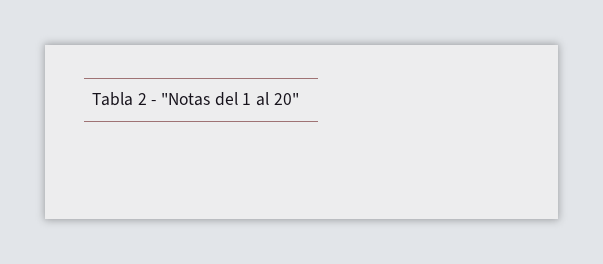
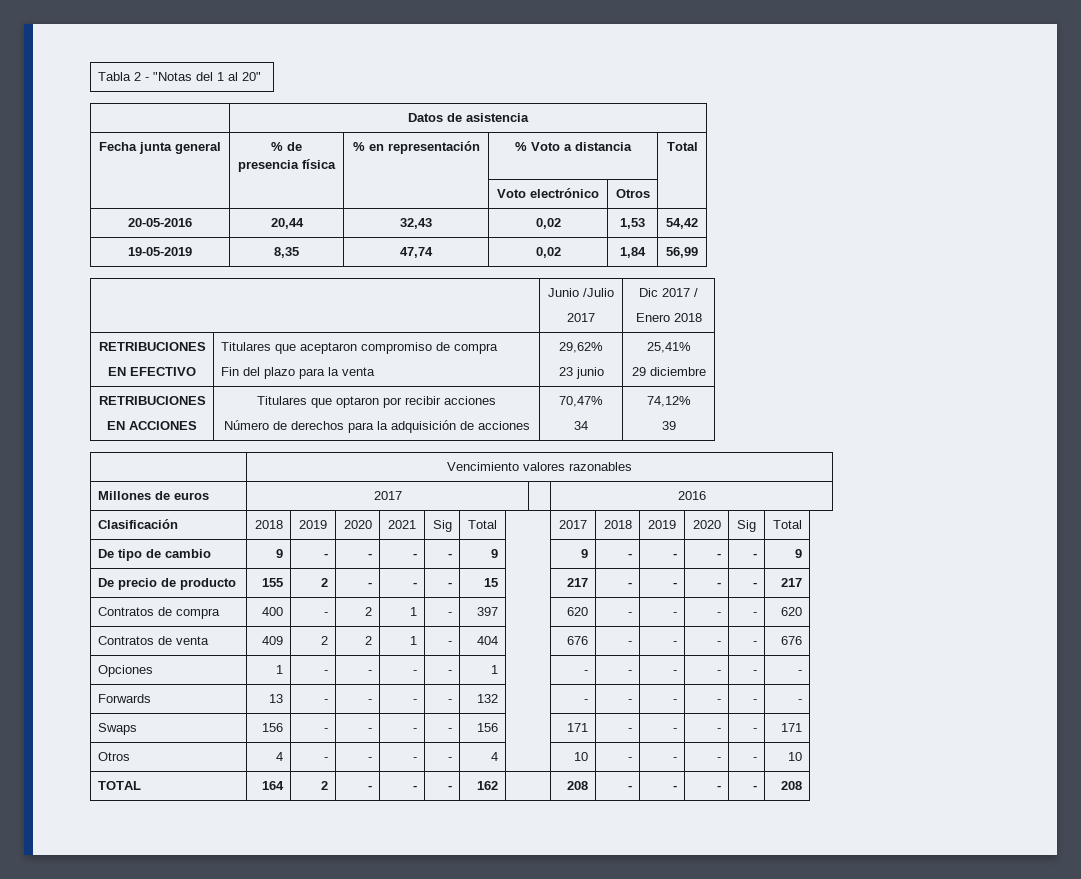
(299, 99) none -> [408,113,529,122] [99,142,221,154] [271,142,302,151] [238,159,336,172] [352,141,480,154] [515,142,632,151] [666,142,698,151] [497,188,599,198] [615,189,650,198] [128,218,192,227] [270,218,304,229] [400,218,432,229] [535,218,561,229] [620,218,645,229] [666,218,698,229] [128,247,192,256] [274,247,299,258] [400,247,433,258] [535,247,561,258] [620,247,646,258] [666,247,698,258] [548,288,614,297] [567,313,595,322] [639,288,698,297] [635,313,702,322] [98,342,206,351] [108,367,196,376] [220,342,498,354] [220,367,375,379] [559,342,603,353] [558,367,604,379] [646,342,691,353] [631,367,706,376] [98,396,206,405] [107,421,197,430] [257,396,496,408] [223,420,530,433] [559,396,603,407] [574,421,588,430] [646,396,691,407] [661,421,676,430] [447,462,632,471] [97,491,209,500] [373,491,402,500] [677,491,706,500] [97,519,178,529] [254,520,283,529] [299,520,327,529] [343,520,372,529] [388,520,416,529] [432,520,452,532] [468,520,497,529] [559,520,587,529] [603,520,632,529] [648,520,676,529] [692,520,721,529] [737,520,756,532] [772,520,802,529] [97,549,211,561] [276,549,284,558] [324,553,329,558] [368,553,373,558] [413,553,418,558] [448,553,453,558] [491,549,499,558] [581,549,589,558] [628,553,633,558] [673,553,678,558] [717,553,722,558] [753,553,758,558] [795,549,803,558] [97,578,236,590] [262,578,284,587] [321,578,329,587] [368,582,373,587] [413,582,418,587] [448,582,453,587] [484,578,499,587] [567,578,589,587] [628,582,633,587] [673,582,678,587] [717,582,722,587] [753,582,758,587] [781,578,803,587] [97,607,220,619] [262,607,284,616] [324,612,329,616] [365,607,373,616] [410,607,418,616] [448,612,453,616] [477,607,499,616] [567,607,589,616] [628,612,633,616] [673,612,678,616] [717,612,722,616] [753,612,758,616] [781,607,803,616] [97,636,209,645] [262,636,284,645] [321,636,329,645] [365,636,373,645] [410,636,418,645] [448,641,453,645] [477,636,499,645] [567,636,589,645] [628,641,633,645] [673,641,678,645] [717,641,722,645] [753,641,758,645] [781,636,803,645] [97,665,153,677] [276,665,284,674] [324,670,329,674] [368,670,373,674] [413,670,418,674] [448,670,453,674] [491,665,499,674] [584,670,589,674] [628,670,633,674] [673,670,678,674] [717,670,722,674] [753,670,758,674] [798,670,803,674] [97,694,151,703] [269,694,284,703] [324,699,329,703] [368,699,373,703] [413,699,418,703] [448,699,453,703] [477,694,499,703] [584,699,589,703] [628,699,633,703] [673,699,678,703] [717,699,722,703] [753,699,758,703] [798,699,803,703] [97,723,137,735] [262,723,284,732] [324,728,329,732] [368,728,373,732] [413,728,418,732] [448,728,453,732] [477,723,499,732] [567,723,589,732] [628,728,633,732] [673,728,678,732] [717,728,722,732] [753,728,758,732] [781,723,803,732] [97,752,130,761] [276,752,284,761] [324,757,329,761] [368,757,373,761] [413,757,418,761] [448,757,453,761] [491,752,499,761] [574,752,589,761] [628,757,633,761] [673,757,678,761] [717,757,722,761] [753,757,758,761] [788,752,803,761] [97,781,141,790] [262,781,285,790] [321,781,329,790] [368,785,373,790] [413,785,418,790] [448,785,453,790] [477,781,499,790] [567,781,589,790] [628,785,633,790] [673,785,678,790] [717,785,722,790] [753,785,758,790] [781,781,803,790] // | Datos de asistencia // Fecha junta general | % de // presencia física | % en representación | % Voto a distancia | Total // | | | Voto electrónico | Otros | // 20-05-2016 | 20,44 | 32,43 | 0,02 | 1,53 | 54,42 // 19-05-2019 | 8,35 | 47,74 | 0,02 | 1,84 | 56,99 // | Junio /Julio // 2017 | Dic 2017 / // Enero 2018 // RETRIBUCIONES // EN EFECTIVO | Titulares que aceptaron compromiso de compra // Fin del plazo para la venta | 29,62% // 23 junio | 25,41% // 29 diciembre // RETRIBUCIONES // EN ACCIONES | Titulares que optaron por recibir acciones // Número de derechos para la adquisición de acciones | 70,47% // 34 | 74,12% // 39 // | Vencimiento valores razonables // Millones de euros | 2017 | | 2016 // Clasificación | 2018 | 2019 | 2020 | 2021 | Sig | Total | | 2017 | 2018 | 2019 | 2020 | Sig | Total // De tipo de cambio | 9 | - | - | - | - | 9 | | 9 | - | - | - | - | 9 // De precio de producto | 155 | 2 | - | - | - | 15 | | 217 | - | - | - | - | 217 // Contratos de compra | 400 | - | 2 | 1 | - | 397 | | 620 | - | - | - | - | 620 // Contratos de venta | 409 | 2 | 2 | 1 | - | 404 | | 676 | - | - | - | - | 676 // Opciones | 1 | - | - | - | - | 1 | | - | - | - | - | - | - // Forwards | 13 | - | - | - | - | 132 | | - | - | - | - | - | - // Swaps | 156 | - | - | - | - | 156 | | 171 | - | - | - | - | 171 // Otros | 4 | - | - | - | - | 4 | | 10 | - | - | - | - | 10 // TOTAL | 164 | 2 | - | - | - | 162 | | 208 | - | - | - | - | 208

